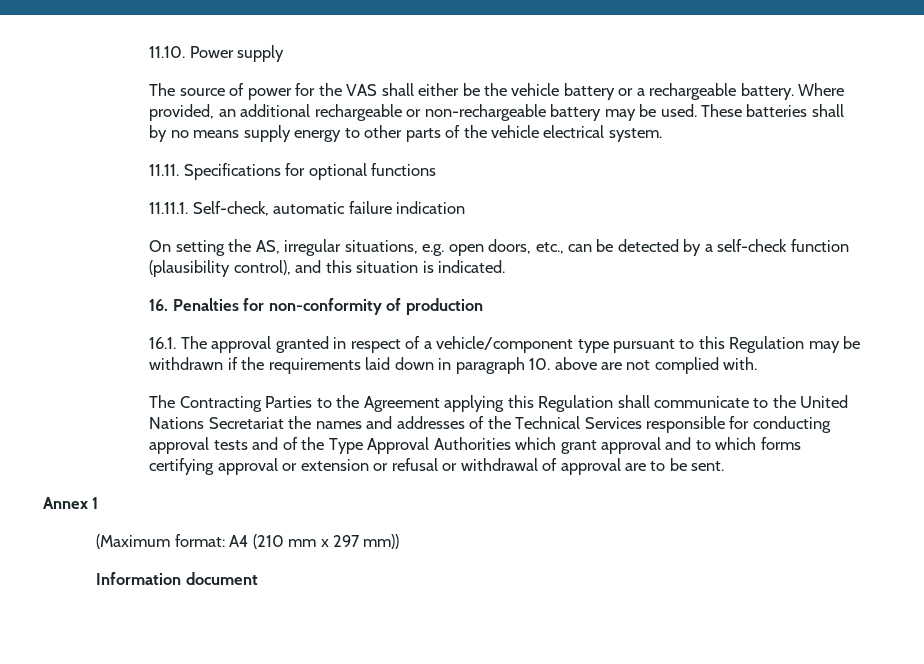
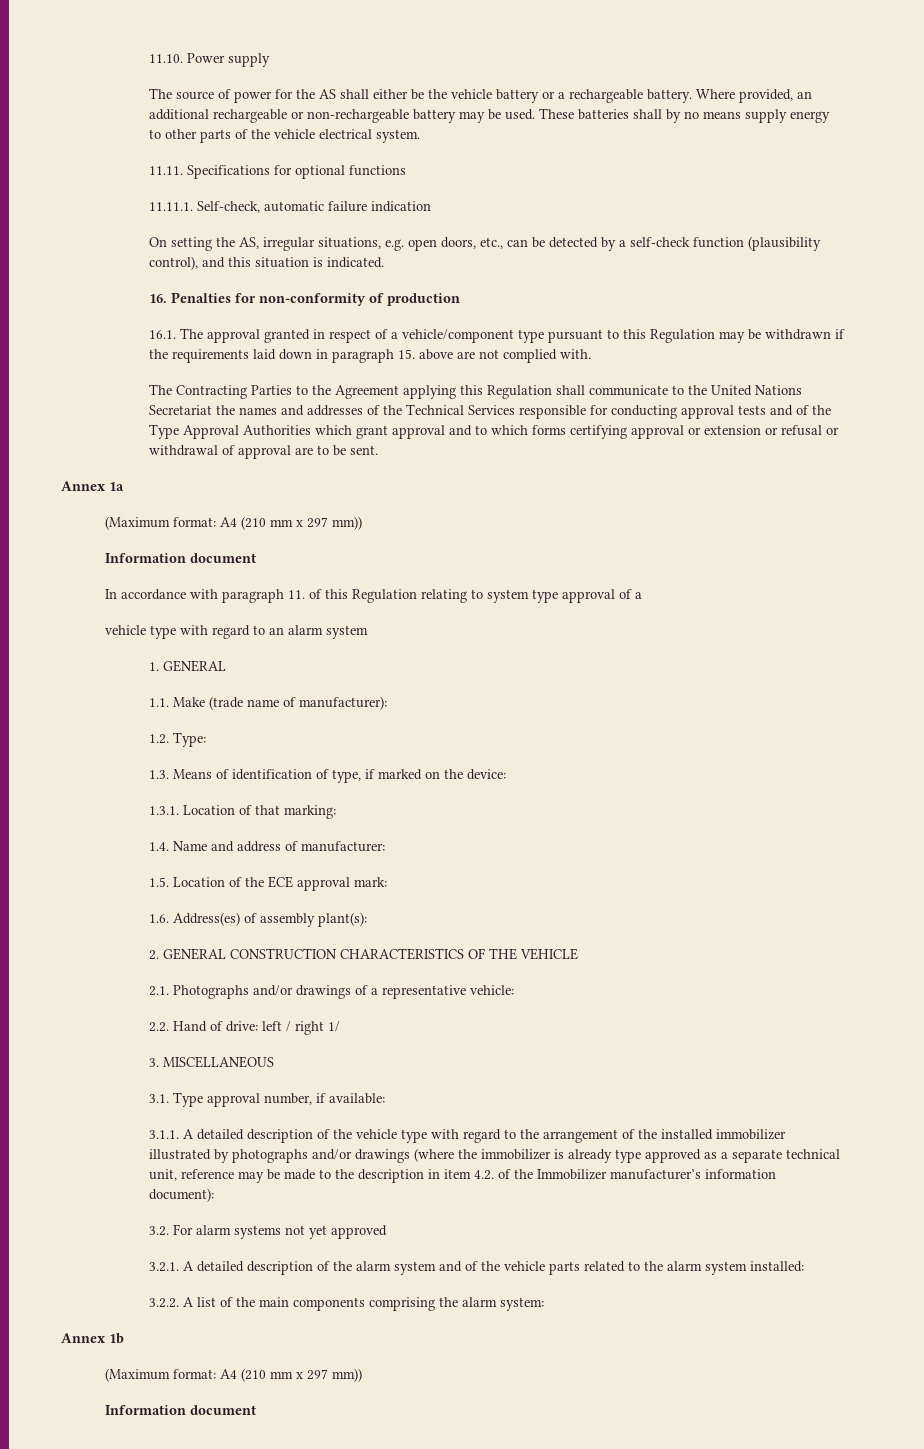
[346,84,378,96] VAS -> [318,89,336,99] AS
[529,358,551,370] 10. -> [397,349,415,359] 15.
[92,497,99,509] 1 -> [109,482,124,491] 1a
(258, 578) none -> [104,589,642,603] [104,625,368,639] [148,660,226,672] [148,696,387,710] [148,732,206,747] [148,769,506,783] [148,805,336,819] [148,841,385,852] [148,876,387,891] [148,912,367,927] [148,948,578,960] [148,985,514,999] [148,1021,340,1035] [148,1056,274,1068] [148,1092,385,1107] [148,1129,786,1143] [148,1148,840,1163] [148,1169,776,1183] [148,1188,214,1202] [148,1224,387,1239] [148,1261,804,1275] [148,1297,544,1311] [61,1333,124,1344] [104,1368,362,1382] [104,1405,256,1415] // In accordance with paragraph 11. of this Regulation relating to system type approval of a // vehicle type with regard to an alarm system // 1. GENERAL // 1.1. Make (trade name of manufacturer): // 1.2. Type: // 1.3. Means of identification of type, if marked on the device: // 1.3.1. Location of that marking: // 1.4. Name and address of manufacturer: // 1.5. Location of the ECE approval mark: // 1.6. Address(es) of assembly plant(s): // 2. GENERAL CONSTRUCTION CHARACTERISTICS OF THE VEHICLE // 2.1. Photographs and/or drawings of a representative vehicle: // 2.2. Hand of drive: left / right 1/ // 3. MISCELLANEOUS // 3.1. Type approval number, if available: // 3.1.1. A detailed description of the vehicle type with regard to the arrangement of the installed immobilizer illustrated by photographs and/or drawings (where the immobilizer is already type approved as a separate technical unit, reference may be made to the description in item 4.2. of the Immobilizer manufacturer’s information document): // 3.2. For alarm systems not yet approved // 3.2.1. A detailed description of the alarm system and of the vehicle parts related to the alarm system installed: // 3.2.2. A list of the main components comprising the alarm system: // Annex 1b // (Maximum format: A4 (210 mm x 297 mm)) // Information document

